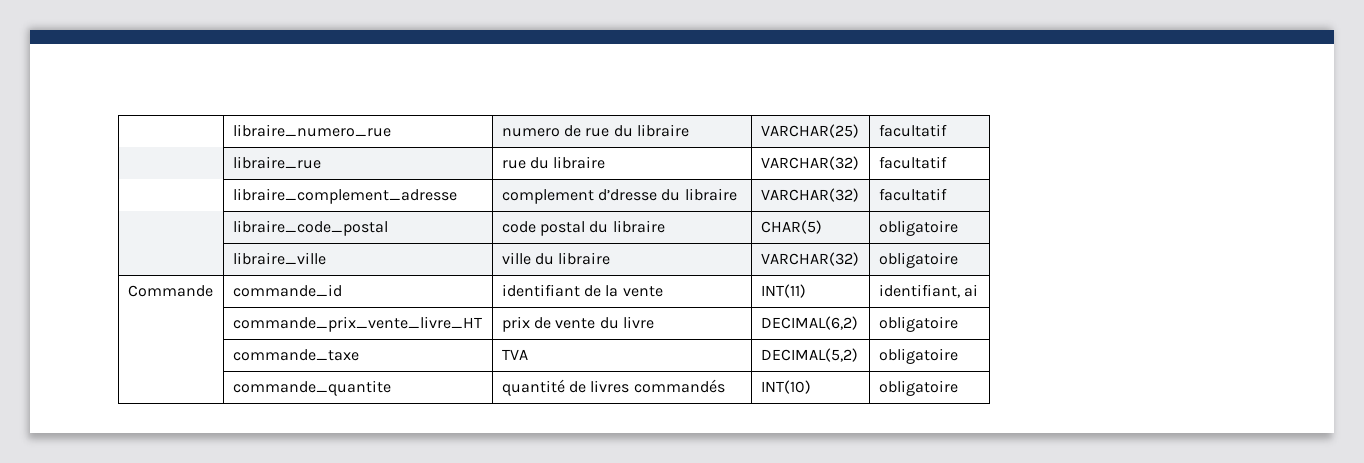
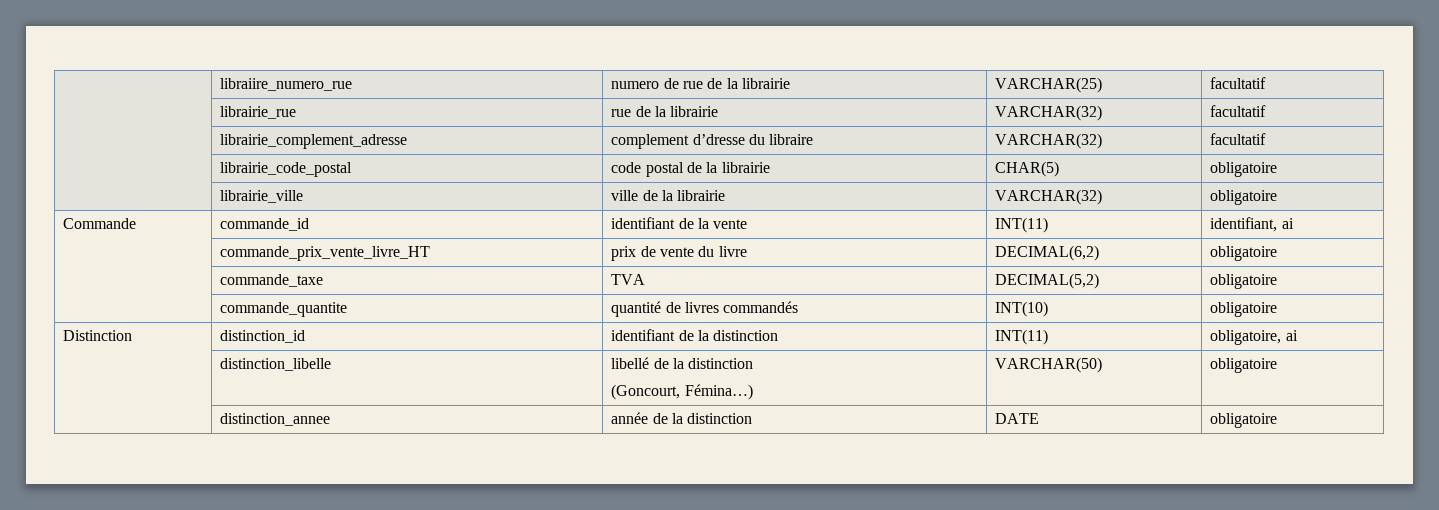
[232,124,391,137] | libraire_numero_rue -> [220,78,353,91] | libraiire_numero_rue
[613,124,689,137] du libraire -> [707,78,790,89] de la librairie
[232,156,321,169] [501,156,606,169] [760,156,859,170] [878,156,947,169] [232,188,457,204] libraire_rue | rue du libraire | VARCHAR(32) | facultatif // | libraire_complement_adresse -> [220,106,297,119] [611,106,719,117] [995,105,1103,121] [1210,105,1267,117] [220,134,408,149] librairie_rue | rue de la librairie | VARCHAR(32) | facultatif // | librairie_complement_adresse
[232,220,388,236] libraire_code_postal -> [220,162,353,177] librairie_code_postal
[589,220,665,233] du libraire -> [686,162,770,173] de la librairie
[232,252,326,265] libraire_ville -> [220,190,304,203] librairie_ville
[534,252,611,265] du libraire -> [642,190,726,201] de la librairie
(958, 388) none -> [63,330,133,341] [220,330,306,343] [611,329,779,341] [995,329,1049,345] [1210,330,1298,345] [220,358,332,371] [611,357,754,369] [611,384,753,400] [995,357,1103,373] [1210,358,1278,373] [220,413,331,426] [611,412,753,424] [995,413,1040,424] [1210,413,1278,428] // Distinction | distinction_id | identifiant de la distinction | INT(11) | obligatoire, ai // | distinction_libelle | libellé de la distinction // (Goncourt, Fémina…) | VARCHAR(50) | obligatoire // | distinction_annee | année de la distinction | DATE | obligatoire

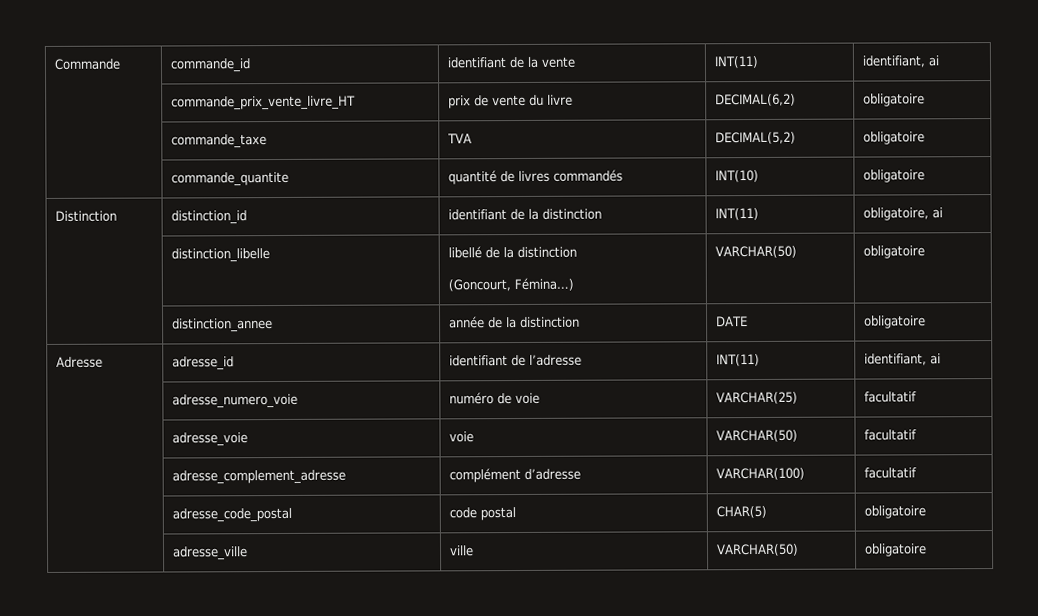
[220,78,353,91] [611,78,790,89] [995,77,1103,93] [1210,77,1267,89] [220,106,297,119] [611,106,719,117] [995,105,1103,121] [1210,105,1267,117] [220,134,408,149] [611,134,814,149] [995,133,1103,149] [1210,133,1267,145] [220,162,353,177] [611,162,770,177] [995,161,1060,177] [1210,162,1278,177] [220,190,304,203] [611,190,726,201] [995,189,1103,205] [1210,190,1278,205] | libraiire_numero_rue | numero de rue de la librairie | VARCHAR(25) | facultatif // | librairie_rue | rue de la librairie | VARCHAR(32) | facultatif // | librairie_complement_adresse | complement d’dresse du libraire | VARCHAR(32) | facultatif // | librairie_code_postal | code postal de la librairie | CHAR(5) | obligatoire // | librairie_ville | ville de la librairie | VARCHAR(32) | obligatoire // -> (54, 64) none
(1278, 420) none -> [56,356,104,368] [172,356,235,371] [449,354,583,367] [716,353,761,367] [864,353,942,366] [172,393,299,409] [449,392,541,405] [716,391,799,405] [864,391,918,403] [172,432,249,447] [449,431,475,443] [716,429,799,443] [864,429,918,441] [172,469,347,485] [449,467,582,483] [716,467,806,481] [864,467,918,479] [172,507,293,523] [449,507,517,521] [716,505,768,519] [864,505,927,519] [172,546,249,561] [449,545,475,557] [716,543,800,557] [864,543,928,557] // Adresse | adresse_id | identifiant de l’adresse | INT(11) | identifiant, ai // | adresse_numero_voie | numéro de voie | VARCHAR(25) | facultatif // | adresse_voie | voie | VARCHAR(50) | facultatif // | adresse_complement_adresse | complément d’adresse | VARCHAR(100) | facultatif // | adresse_code_postal | code postal | CHAR(5) | obligatoire // | adresse_ville | ville | VARCHAR(50) | obligatoire

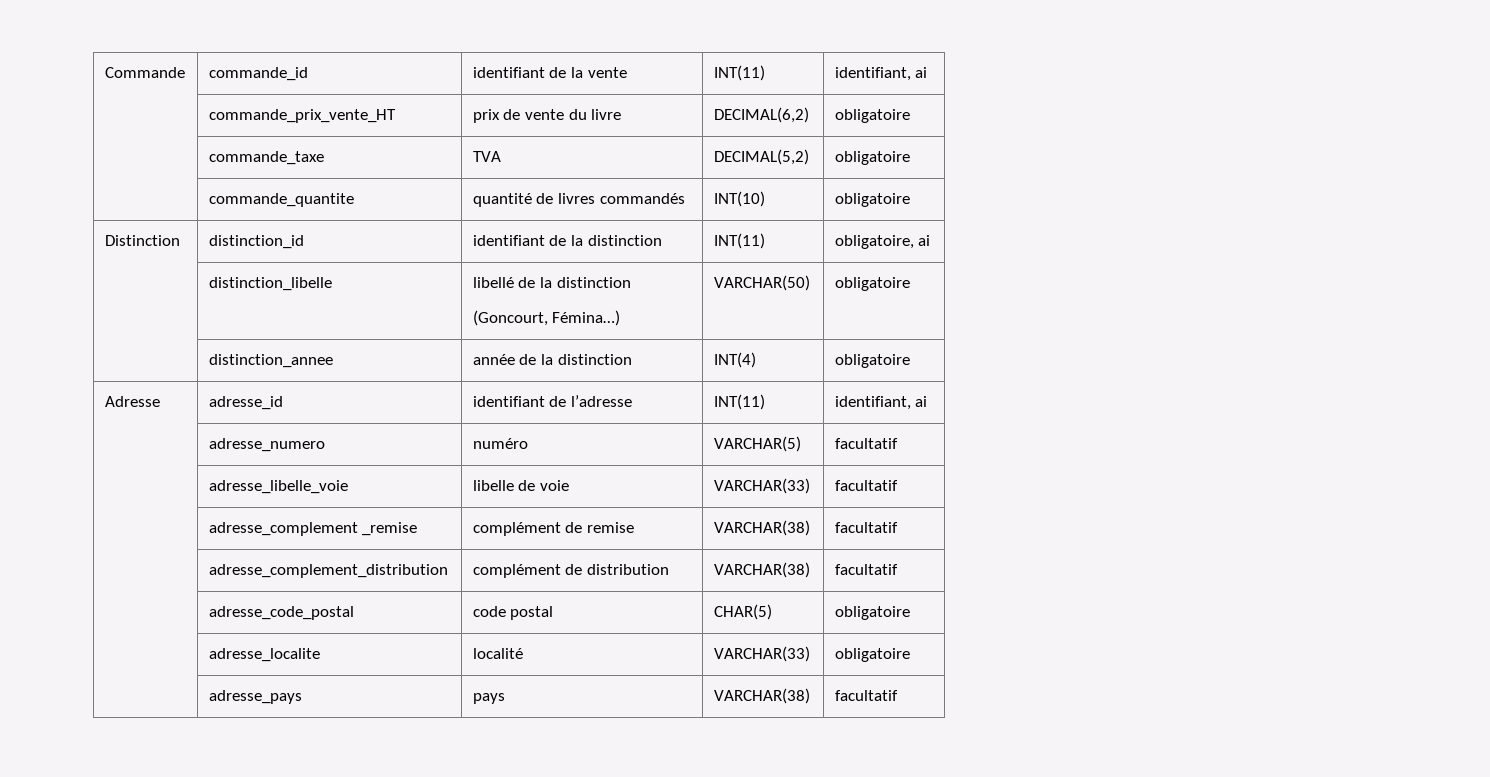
[171,95,357,111] commande_prix_vente_livre_HT -> [208,109,396,123] commande_prix_vente_HT
[716,316,749,327] DATE -> [713,352,756,368] INT(4)
[172,393,299,409] adresse_numero_voie -> [208,438,325,452] adresse_numero
[497,392,541,405] [716,391,799,405] [864,391,918,403] [172,432,249,447] [449,431,475,443] [716,429,799,443] [864,429,918,441] [172,469,347,485] [449,467,582,483] [716,467,806,481] de voie | VARCHAR(25) | facultatif // | adresse_voie | voie | VARCHAR(50) | facultatif // | adresse_complement_adresse | complément d’adresse | VARCHAR(100) -> [713,436,801,452] [834,438,898,449] [208,480,348,494] [472,480,570,491] [713,478,810,494] [834,480,898,491] [208,522,418,536] [472,522,635,536] [713,520,810,536] [834,522,898,533] [208,564,448,578] [472,564,670,578] [713,562,810,578] | VARCHAR(5) | facultatif // | adresse_libelle_voie | libelle de voie | VARCHAR(33) | facultatif // | adresse_complement _remise | complément de remise | VARCHAR(38) | facultatif // | adresse_complement_distribution | complément de distribution | VARCHAR(38)
[172,546,249,561] [449,545,475,557] [716,543,800,557] [864,543,928,557] adresse_ville | ville | VARCHAR(50) | obligatoire -> [208,648,320,662] [472,648,523,659] [713,646,810,662] [834,648,910,662] [208,690,302,704] [472,693,505,704] [713,688,810,704] [834,690,898,701] adresse_localite | localité | VARCHAR(33) | obligatoire // | adresse_pays | pays | VARCHAR(38) | facultatif

